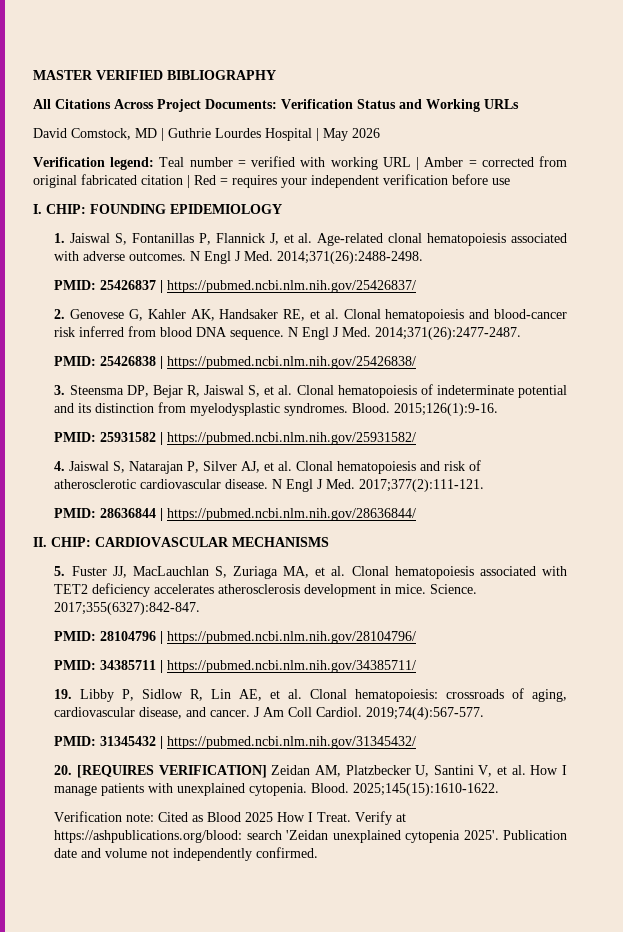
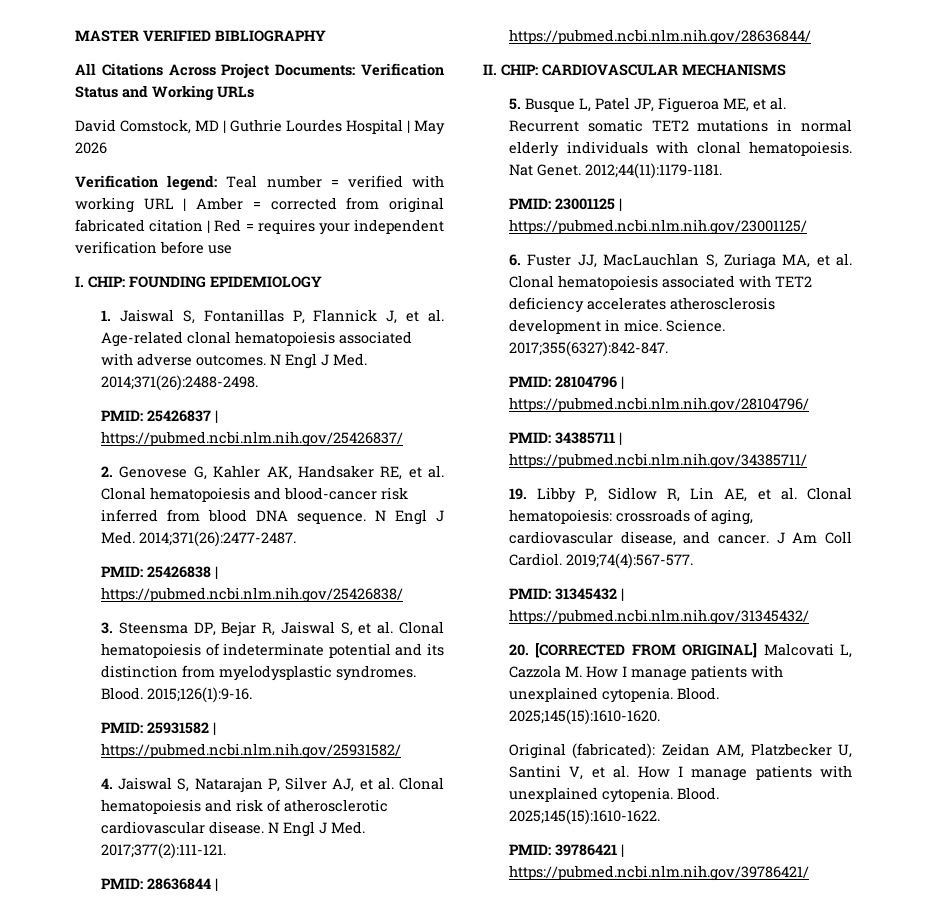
(66, 571) none -> [525,97,787,113] [509,119,852,132] [509,141,852,157] [509,163,723,179] [509,198,623,211] [509,219,808,235] [509,254,522,266] Busque L, Patel JP, Figueroa ME, et al. Recurrent somatic TET2 mutations in normal elderly individuals with clonal hematopoiesis. Nat Genet. 2012;44(11):1179-1181. // PMID: 23001125 | https://pubmed.ncbi.nlm.nih.gov/23001125/ // 6.
[77,765,267,778] [REQUIRES VERIFICATION] -> [535,643,852,658] [509,665,784,681] [509,687,720,703] [509,709,661,725] [509,743,656,759] [CORRECTED FROM ORIGINAL] Malcovati L, Cazzola M. How I manage patients with unexplained cytopenia. Blood. 2025;145(15):1610-1620. // Original (fabricated):
[54,811,407,825] [54,830,567,843] [54,847,319,861] Verification note: Cited as Blood 2025 How I Treat. Verify at https://ashpublications.org/blood: search 'Zeidan unexplained cytopenia 2025'. Publication date and volume not independently confirmed. -> [509,844,625,857] [509,865,810,881] PMID: 39786421 | https://pubmed.ncbi.nlm.nih.gov/39786421/

